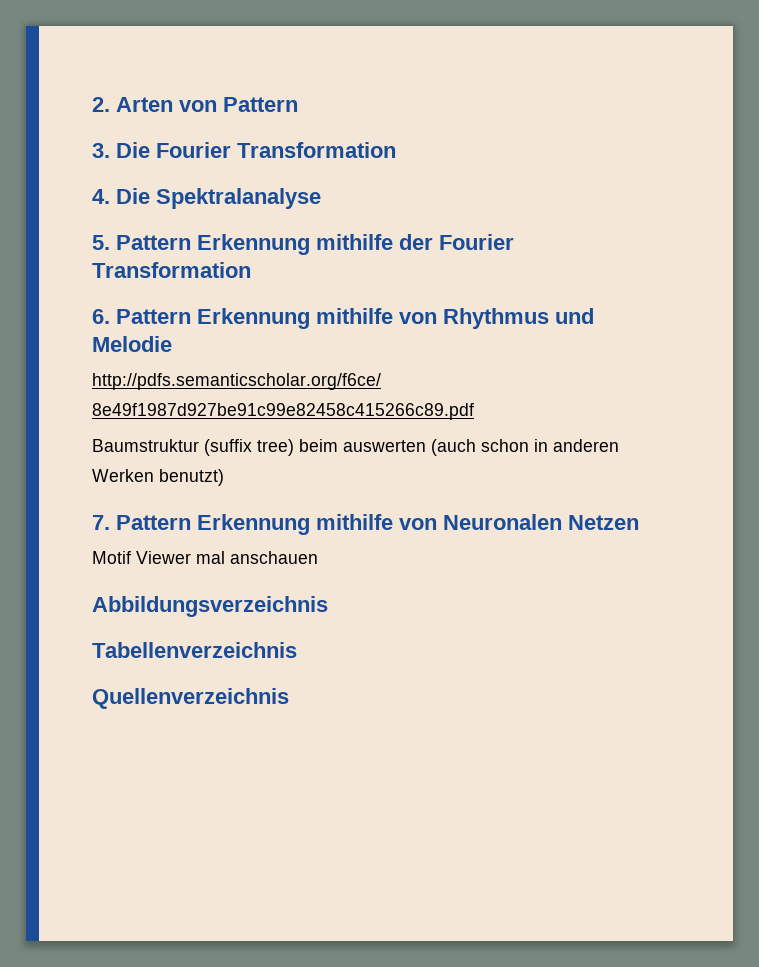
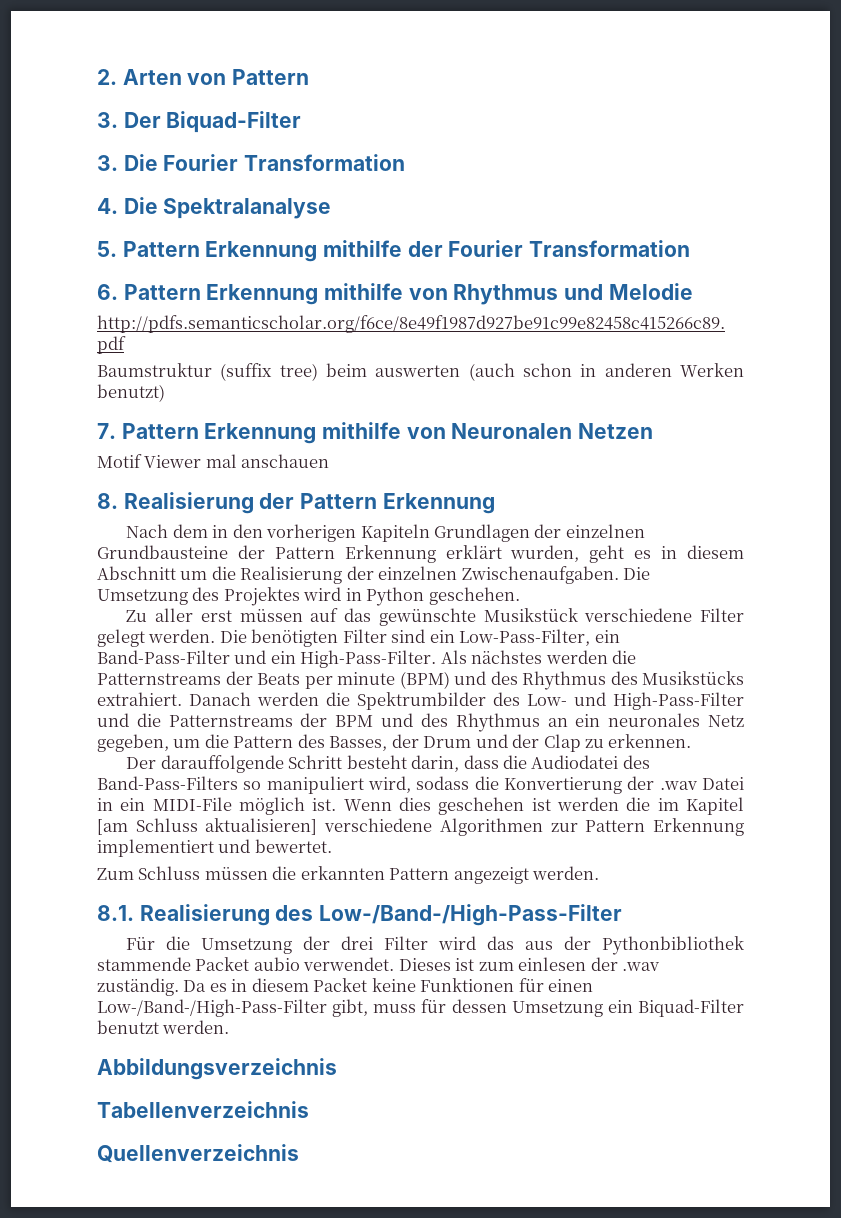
(298, 104) none -> [97,111,302,133] // 3. Der Biquad-Filter
(318, 557) none -> [97,492,495,514] [126,524,645,542] [97,545,745,563] [97,566,651,584] [97,587,520,606] [126,608,744,626] [97,629,620,647] [97,650,637,668] [97,671,744,690] [97,692,744,710] [97,713,744,732] [97,734,692,752] [126,755,650,773] [97,776,745,794] [97,797,745,815] [97,818,744,836] [97,839,332,857] [97,866,600,884] [97,904,623,926] [126,936,744,955] [97,957,660,971] [97,978,594,996] [97,999,744,1017] [97,1020,230,1034] // 8. Realisierung der Pattern Erkennung // Nach dem in den vorherigen Kapiteln Grundlagen der einzelnen Grundbausteine der Pattern Erkennung erklärt wurden, geht es in diesem Abschnitt um die Realisierung der einzelnen Zwischenaufgaben. Die Umsetzung des Projektes wird in Python geschehen. // Zu aller erst müssen auf das gewünschte Musikstück verschiedene Filter gelegt werden. Die benötigten Filter sind ein Low-Pass-Filter, ein Band-Pass-Filter und ein High-Pass-Filter. Als nächstes werden die Patternstreams der Beats per minute (BPM) und des Rhythmus des Musikstücks extrahiert. Danach werden die Spektrumbilder des Low- und High-Pass-Filter und die Patternstreams der BPM und des Rhythmus an ein neuronales Netz gegeben, um die Pattern des Basses, der Drum und der Clap zu erkennen. // Der darauffolgende Schritt besteht darin, dass die Audiodatei des Band-Pass-Filters so manipuliert wird, sodass die Konvertierung der .wav Datei in ein MIDI-File möglich ist. Wenn dies geschehen ist werden die im Kapitel [am Schluss aktualisieren] verschiedene Algorithmen zur Pattern Erkennung implementiert und bewertet. // Zum Schluss müssen die erkannten Pattern angezeigt werden. // 8.1. Realisierung des Low-/Band-/High-Pass-Filter // Für die Umsetzung der drei Filter wird das aus der Pythonbibliothek stammende Packet aubio verwendet. Dieses ist zum einlesen der .wav zuständig. Da es in diesem Packet keine Funktionen für einen Low-/Band-/High-Pass-Filter gibt, muss für dessen Umsetzung ein Biquad-Filter benutzt werden.

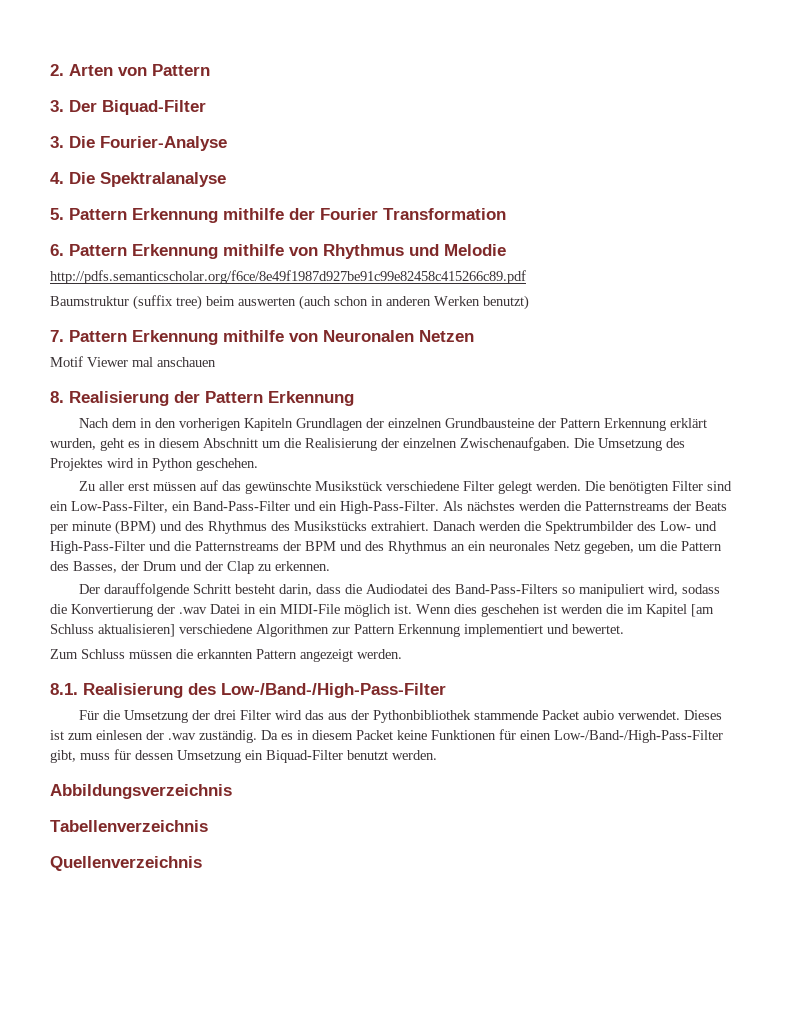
[163,154,406,171] Fourier Transformation -> [100,136,227,151] Fourier-Analyse

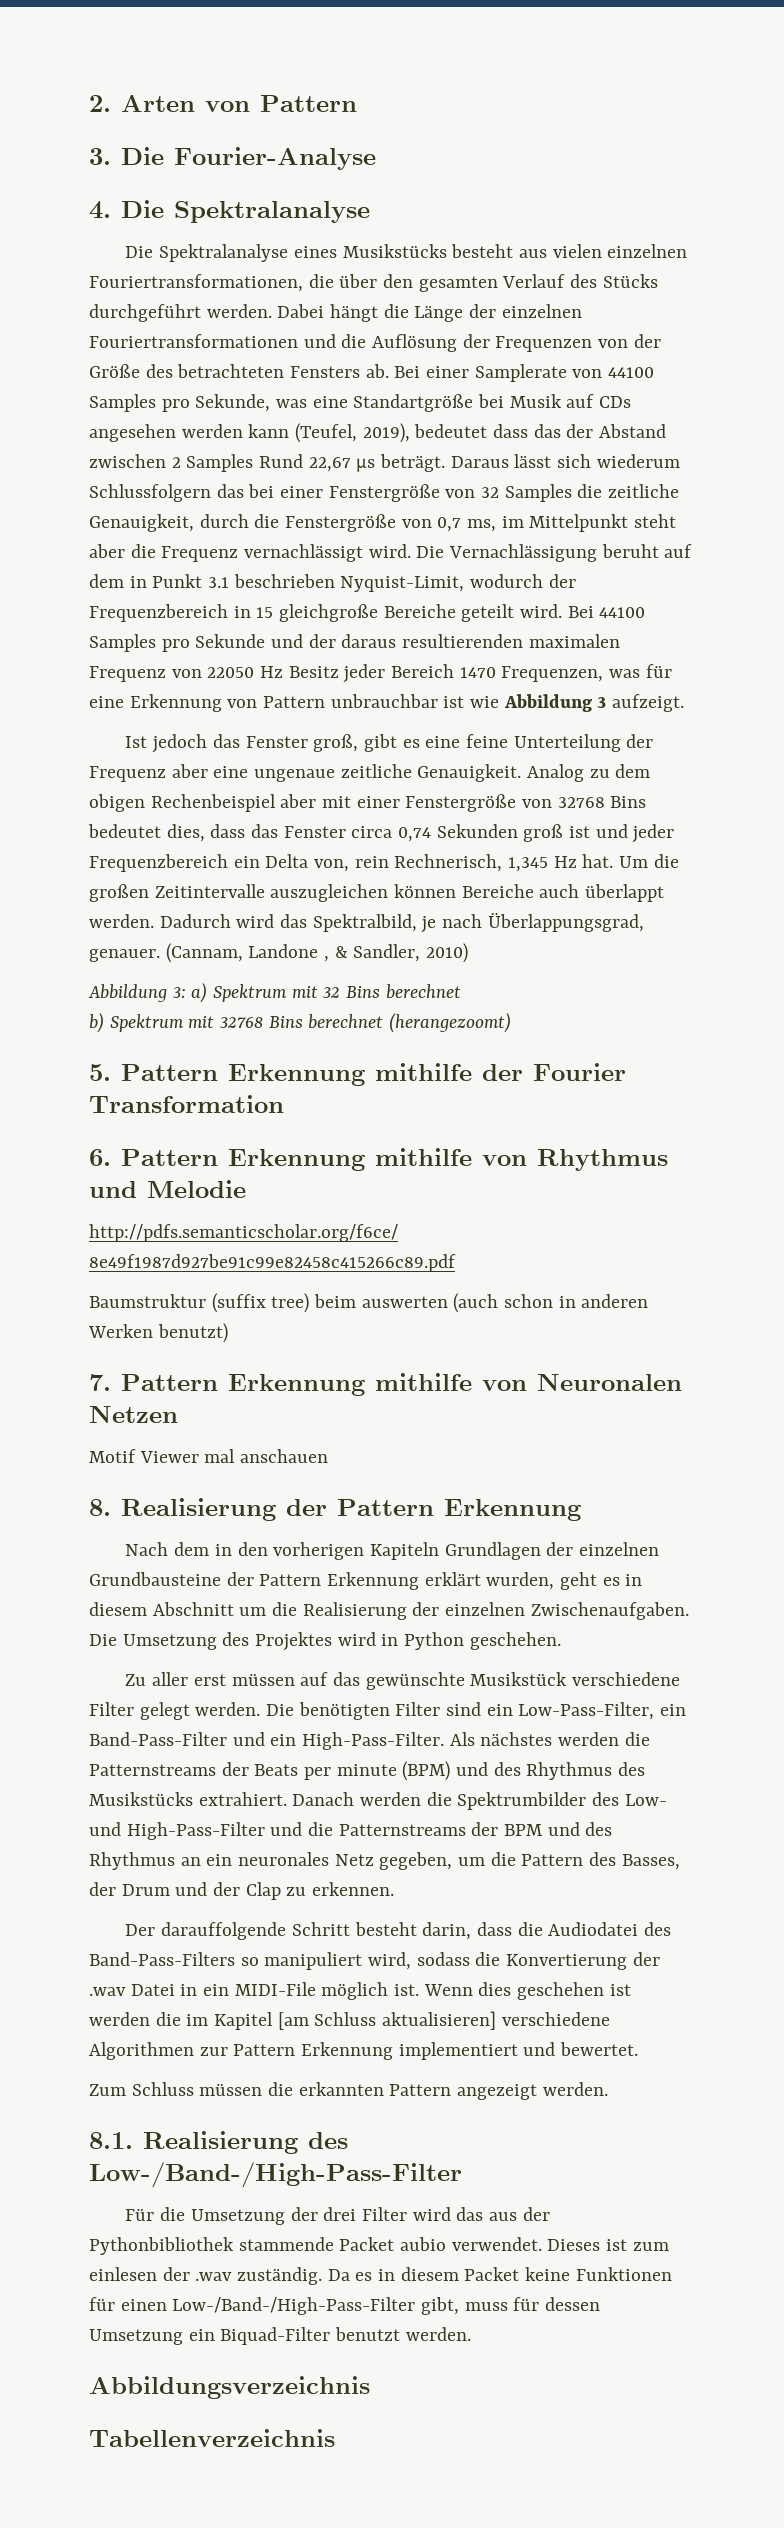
[50,100,206,115] // 3. Der Biquad-Filter -> (357, 103) none
(226, 179) none -> [125,244,688,262] [89,274,658,292] [89,304,582,322] [89,334,661,352] [89,364,655,382] [89,394,632,412] [89,423,667,443] [89,454,680,472] [89,484,680,502] [89,514,677,532] [89,544,693,562] [89,574,576,592] [89,604,646,622] [89,634,620,652] [89,664,672,683] [89,694,685,712] [125,734,654,753] [89,764,651,782] [89,794,647,812] [88,824,675,843] [89,854,679,872] [89,884,665,902] [89,912,644,933] [89,943,469,963] [88,983,461,1003] [89,1013,512,1033] // Die Spektralanalyse eines Musikstücks besteht aus vielen einzelnen Fouriertransformationen, die über den gesamten Verlauf des Stücks durchgeführt werden. Dabei hängt die Länge der einzelnen Fouriertransformationen und die Auflösung der Frequenzen von der Größe des betrachteten Fensters ab. Bei einer Samplerate von 44100 Samples pro Sekunde, was eine Standartgröße bei Musik auf CDs angesehen werden kann (Teufel, 2019), bedeutet dass das der Abstand zwischen 2 Samples Rund 22,67 µs beträgt. Daraus lässt sich wiederum Schlussfolgern das bei einer Fenstergröße von 32 Samples die zeitliche Genauigkeit, durch die Fenstergröße von 0,7 ms, im Mittelpunkt steht aber die Frequenz vernachlässigt wird. Die Vernachlässigung beruht auf dem in Punkt 3.1 beschrieben Nyquist-Limit, wodurch der Frequenzbereich in 15 gleichgroße Bereiche geteilt wird. Bei 44100 Samples pro Sekunde und der daraus resultierenden maximalen Frequenz von 22050 Hz Besitz jeder Bereich 1470 Frequenzen, was für eine Erkennung von Pattern unbrauchbar ist wie Abbildung 3 aufzeigt. // Ist jedoch das Fenster groß, gibt es eine feine Unterteilung der Frequenz aber eine ungenaue zeitliche Genauigkeit. Analog zu dem obigen Rechenbeispiel aber mit einer Fenstergröße von 32768 Bins bedeutet dies, dass das Fenster circa 0,74 Sekunden groß ist und jeder Frequenzbereich ein Delta von, rein Rechnerisch, 1,345 Hz hat. Um die großen Zeitintervalle auszugleichen können Bereiche auch überlappt werden. Dadurch wird das Spektralbild, je nach Überlappungsgrad, genauer. (Cannam, Landone , & Sandler, 2010) // Abbildung 3: a) Spektrum mit 32 Bins berechnet // b) Spektrum mit 32768 Bins berechnet (herangezoomt)
[50,856,202,871] // Quellenverzeichnis -> (335, 2438) none

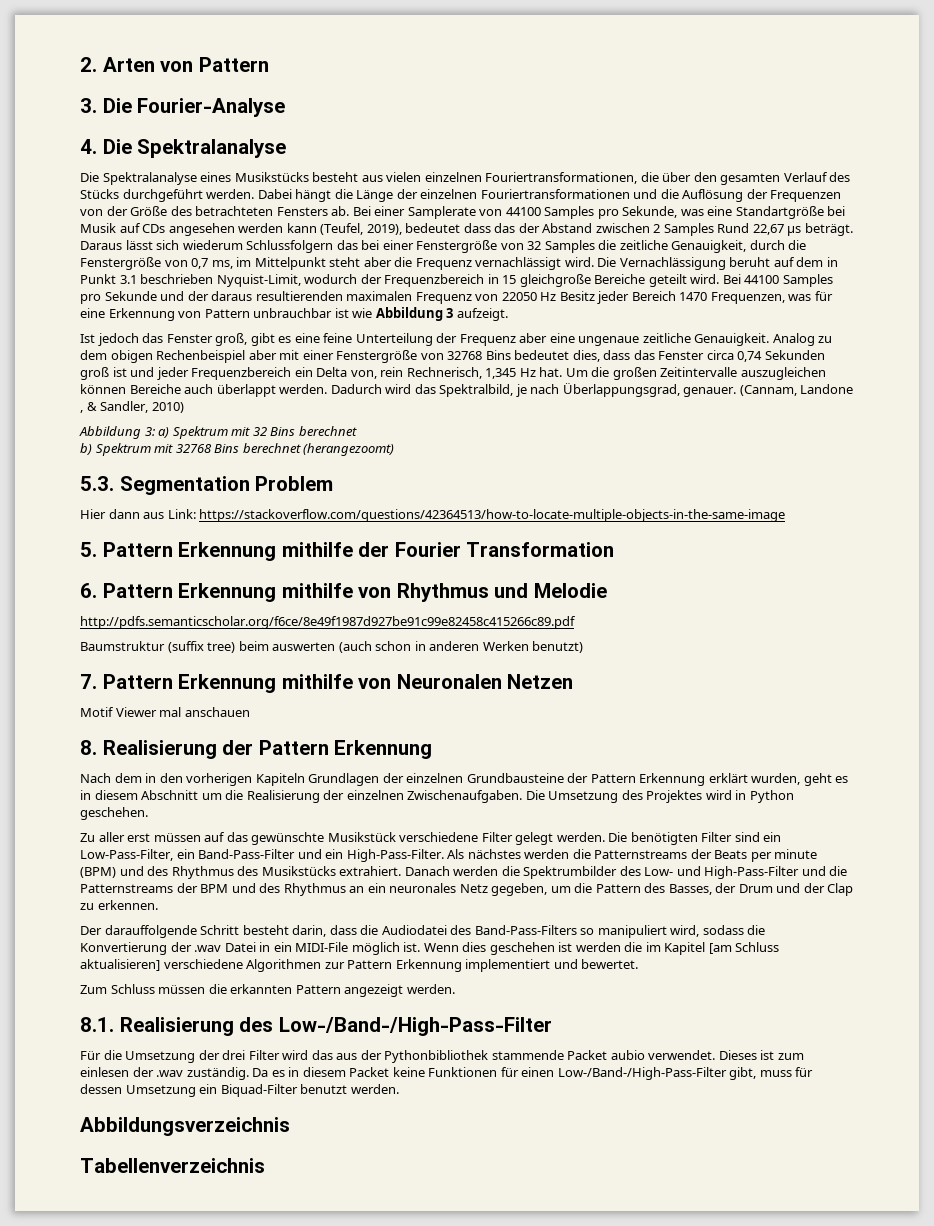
(512, 1023) none -> [80,476,334,495] [80,509,786,522] // 5.3. Segmentation Problem // Hier dann aus Link: https://stackoverflow.com/questions/42364513/how-to-locate-multiple-objects-in-the-same-image

